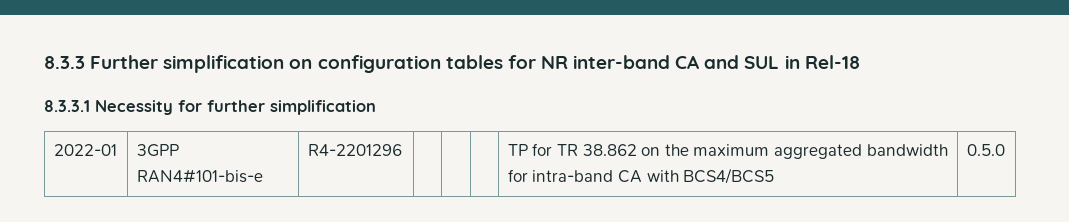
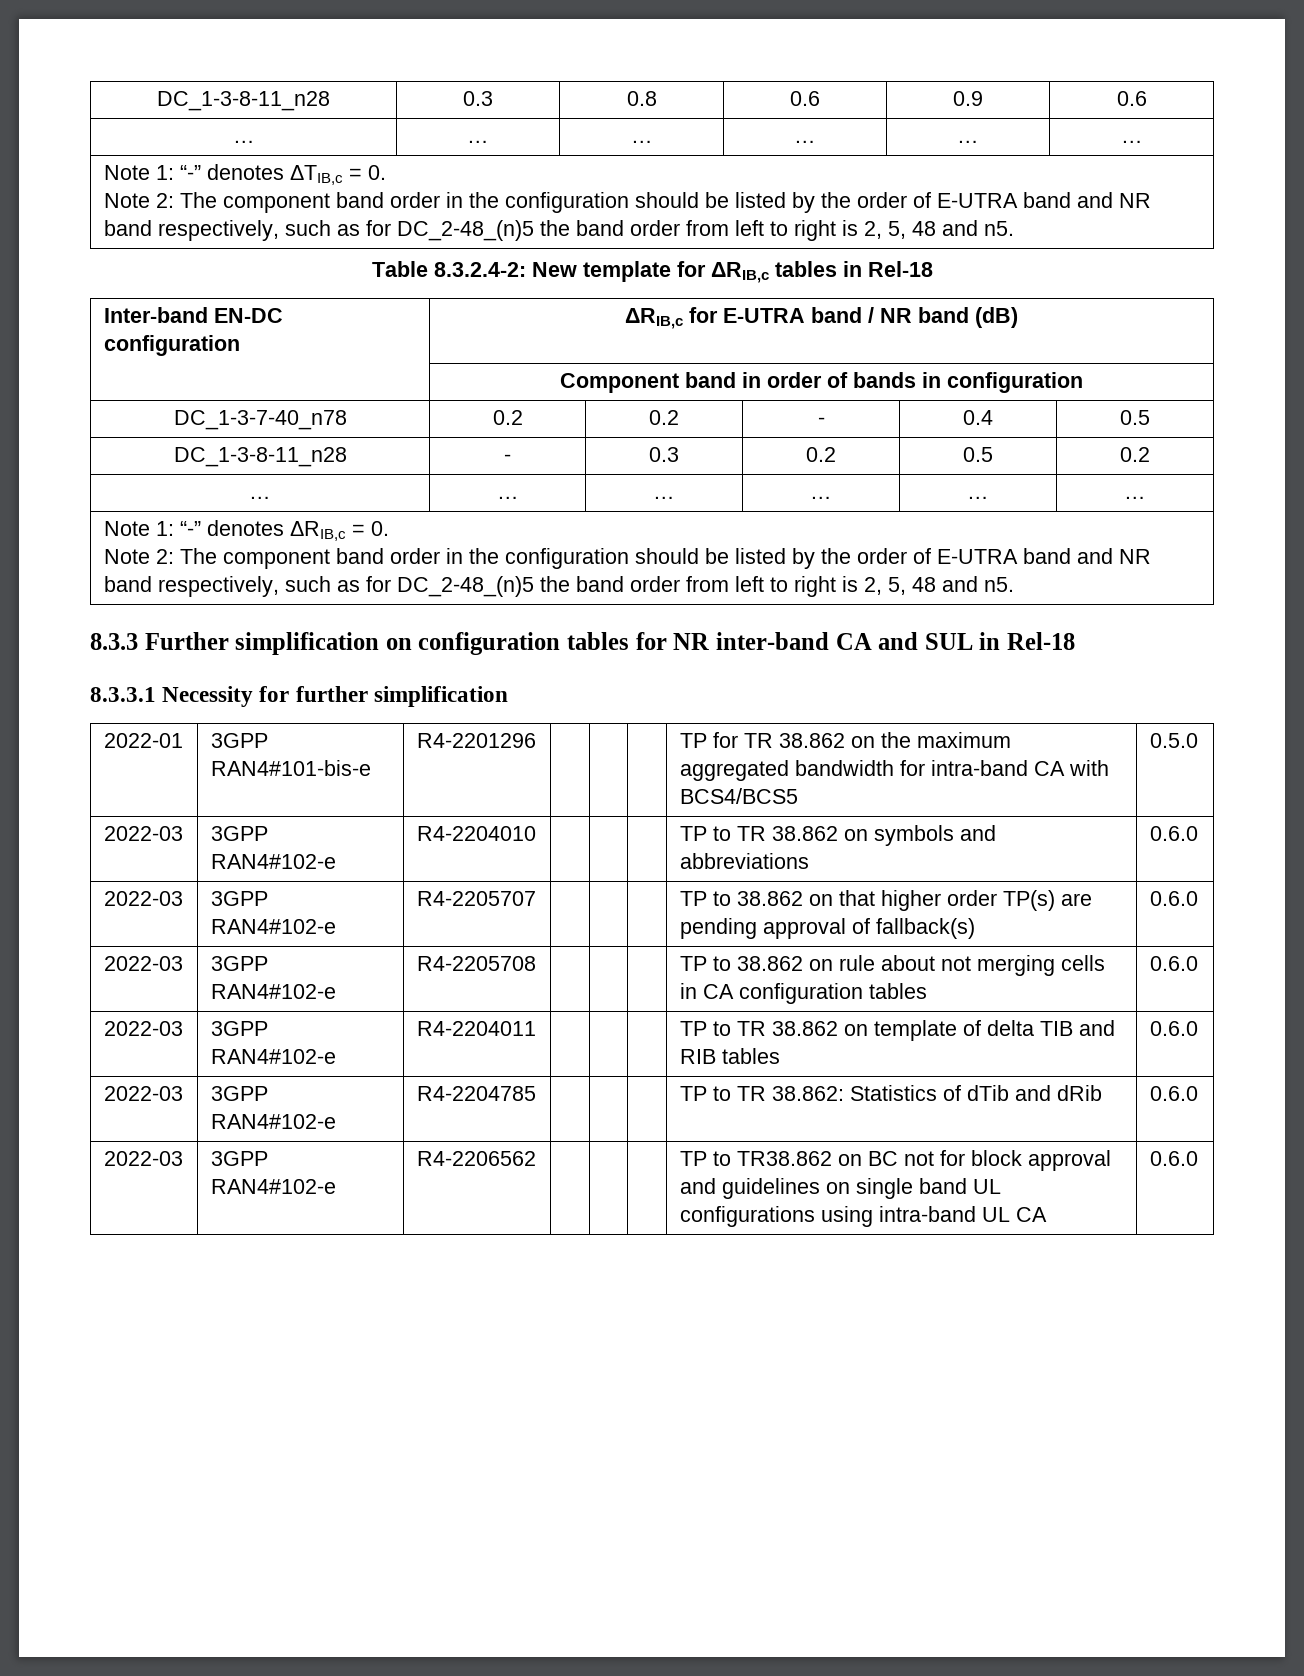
(44, 62) none -> [157,91,330,111] [463,91,493,106] [626,91,657,106] [790,91,820,106] [953,91,983,106] [1116,91,1147,106] [232,140,255,143] [467,140,489,143] [630,140,653,143] [794,140,816,143] [957,140,979,143] [1120,140,1143,143] [103,164,386,185] [103,192,1151,213] [103,220,1014,241] [371,261,933,283] [103,307,283,323] [103,335,240,356] [625,307,1018,329] [560,372,1083,393] [173,410,347,430] [492,410,523,425] [649,410,679,425] [817,417,825,425] [963,410,993,425] [1120,410,1150,425] [173,447,347,467] [504,454,511,462] [649,447,679,462] [806,447,836,462] [963,447,993,462] [1120,447,1150,462] [249,496,271,499] [496,496,519,499] [653,496,675,499] [810,496,832,499] [967,496,989,499] [1124,496,1146,499] [103,520,389,541] [103,548,1151,569] [103,576,1014,597] DC_1-3-8-11_n28 | 0.3 | 0.8 | 0.6 | 0.9 | 0.6 // … | … | … | … | … | … // Note 1: “-” denotes ΔTIB,c = 0. // Note 2: The component band order in the configuration should be listed by the order of E-UTRA band and NR band respectively, such as for DC_2-48_(n)5 the band order from left to right is 2, 5, 48 and n5. // Table 8.3.2.4-2: New template for ΔRIB,c tables in Rel-18 // Inter-band EN-DC configuration | ΔRIB,c for E-UTRA band / NR band (dB) // | Component band in order of bands in configuration // DC_1-3-7-40_n78 | 0.2 | 0.2 | - | 0.4 | 0.5 // DC_1-3-8-11_n28 | - | 0.3 | 0.2 | 0.5 | 0.2 // … | … | … | … | … | … // Note 1: “-” denotes ΔRIB,c = 0. // Note 2: The component band order in the configuration should be listed by the order of E-UTRA band and NR band respectively, such as for DC_2-48_(n)5 the band order from left to right is 2, 5, 48 and n5. //
(1005, 150) none -> [103,826,183,841] [210,826,268,841] [210,854,336,869] [416,826,536,841] [679,825,996,846] [679,853,809,869] [1149,826,1198,841] [103,891,183,906] [210,891,268,906] [210,919,336,934] [416,891,536,906] [679,890,1092,911] [679,918,975,939] [1149,891,1198,906] [103,956,183,971] [210,956,268,971] [210,984,336,999] [416,956,536,971] [679,955,1105,976] [679,983,927,1004] [1149,956,1198,971] [103,1021,183,1036] [210,1021,268,1036] [210,1049,336,1064] [416,1021,536,1036] [679,1020,1115,1041] [679,1048,780,1064] [1149,1021,1198,1036] [103,1086,183,1101] [210,1086,268,1101] [210,1114,336,1129] [416,1086,536,1101] [679,1085,1102,1101] [1149,1086,1198,1101] [103,1151,183,1166] [210,1151,268,1166] [210,1179,336,1194] [416,1151,536,1166] [679,1150,1111,1171] [679,1178,1001,1199] [679,1206,1047,1227] [1149,1151,1198,1166] // 2022-03 | 3GPP RAN4#102-e | R4-2204010 | | | | TP to TR 38.862 on symbols and abbreviations | 0.6.0 // 2022-03 | 3GPP RAN4#102-e | R4-2205707 | | | | TP to 38.862 on that higher order TP(s) are pending approval of fallback(s) | 0.6.0 // 2022-03 | 3GPP RAN4#102-e | R4-2205708 | | | | TP to 38.862 on rule about not merging cells in CA configuration tables | 0.6.0 // 2022-03 | 3GPP RAN4#102-e | R4-2204011 | | | | TP to TR 38.862 on template of delta TIB and RIB tables | 0.6.0 // 2022-03 | 3GPP RAN4#102-e | R4-2204785 | | | | TP to TR 38.862: Statistics of dTib and dRib | 0.6.0 // 2022-03 | 3GPP RAN4#102-e | R4-2206562 | | | | TP to TR38.862 on BC not for block approval and guidelines on single band UL configurations using intra-band UL CA | 0.6.0

